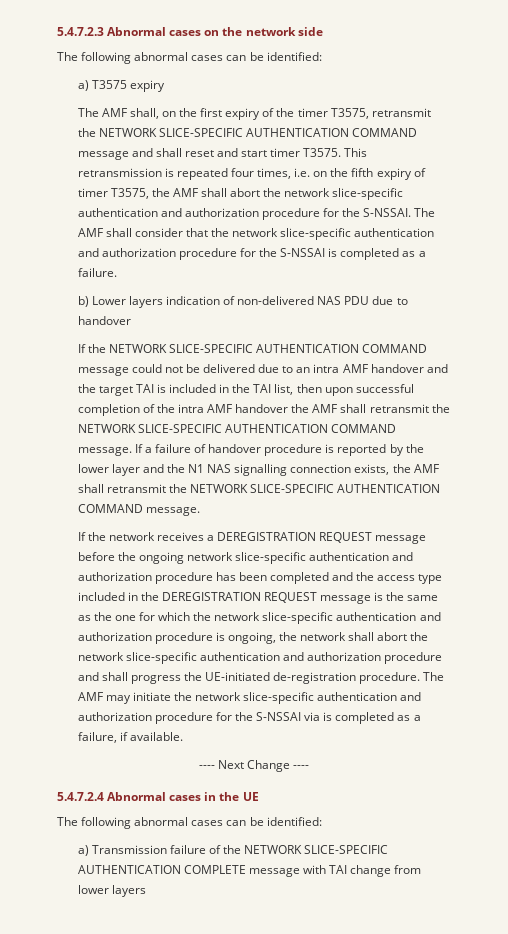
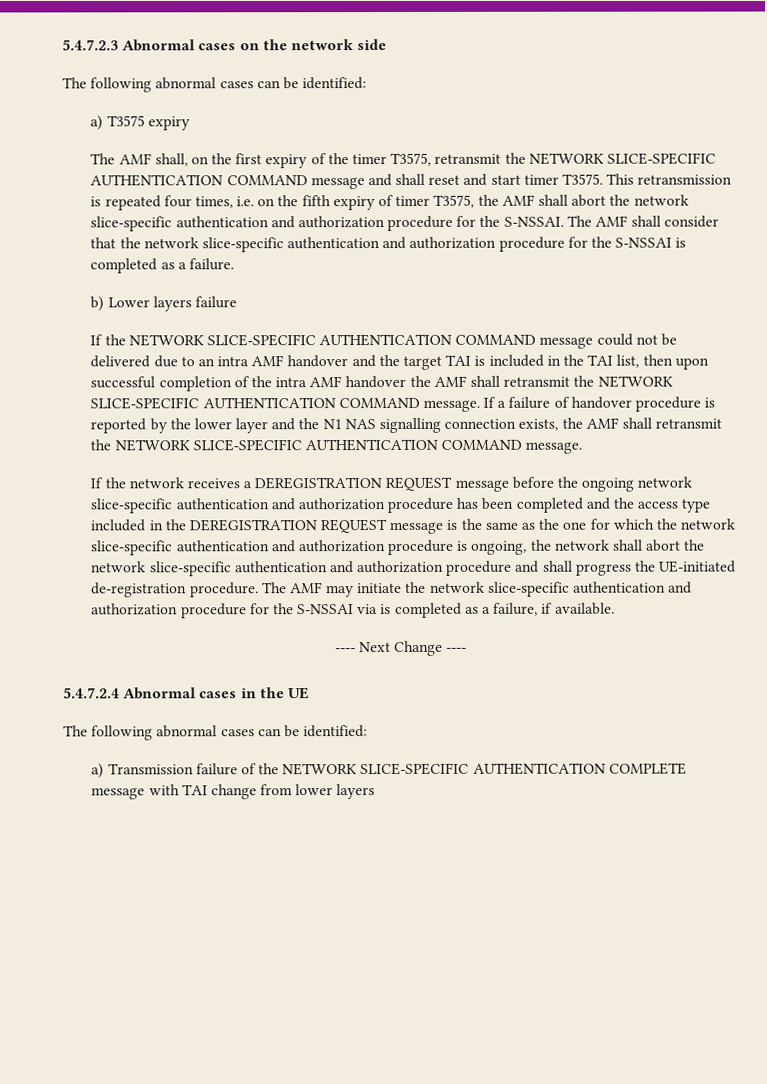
[165,296,408,305] [77,316,131,325] indication of non-delivered NAS PDU due to handover -> [194,296,237,309] failure

